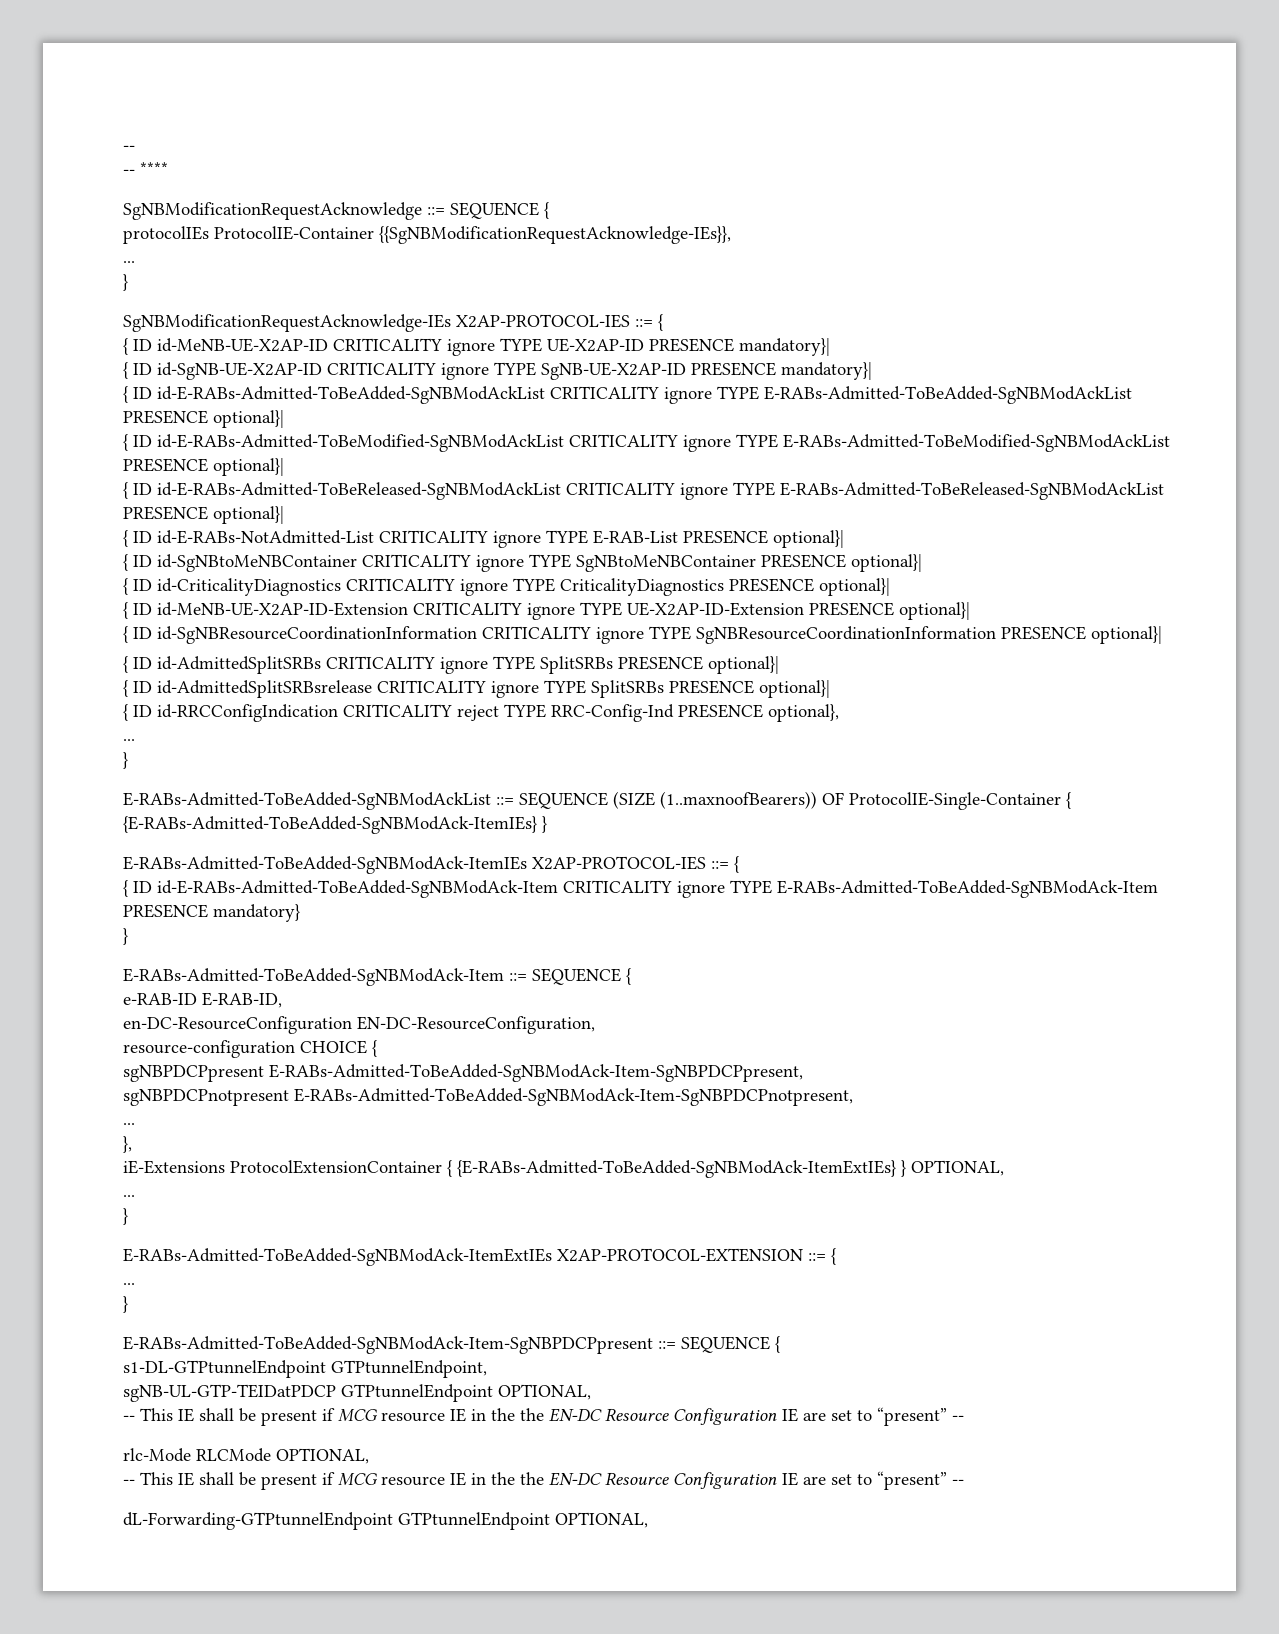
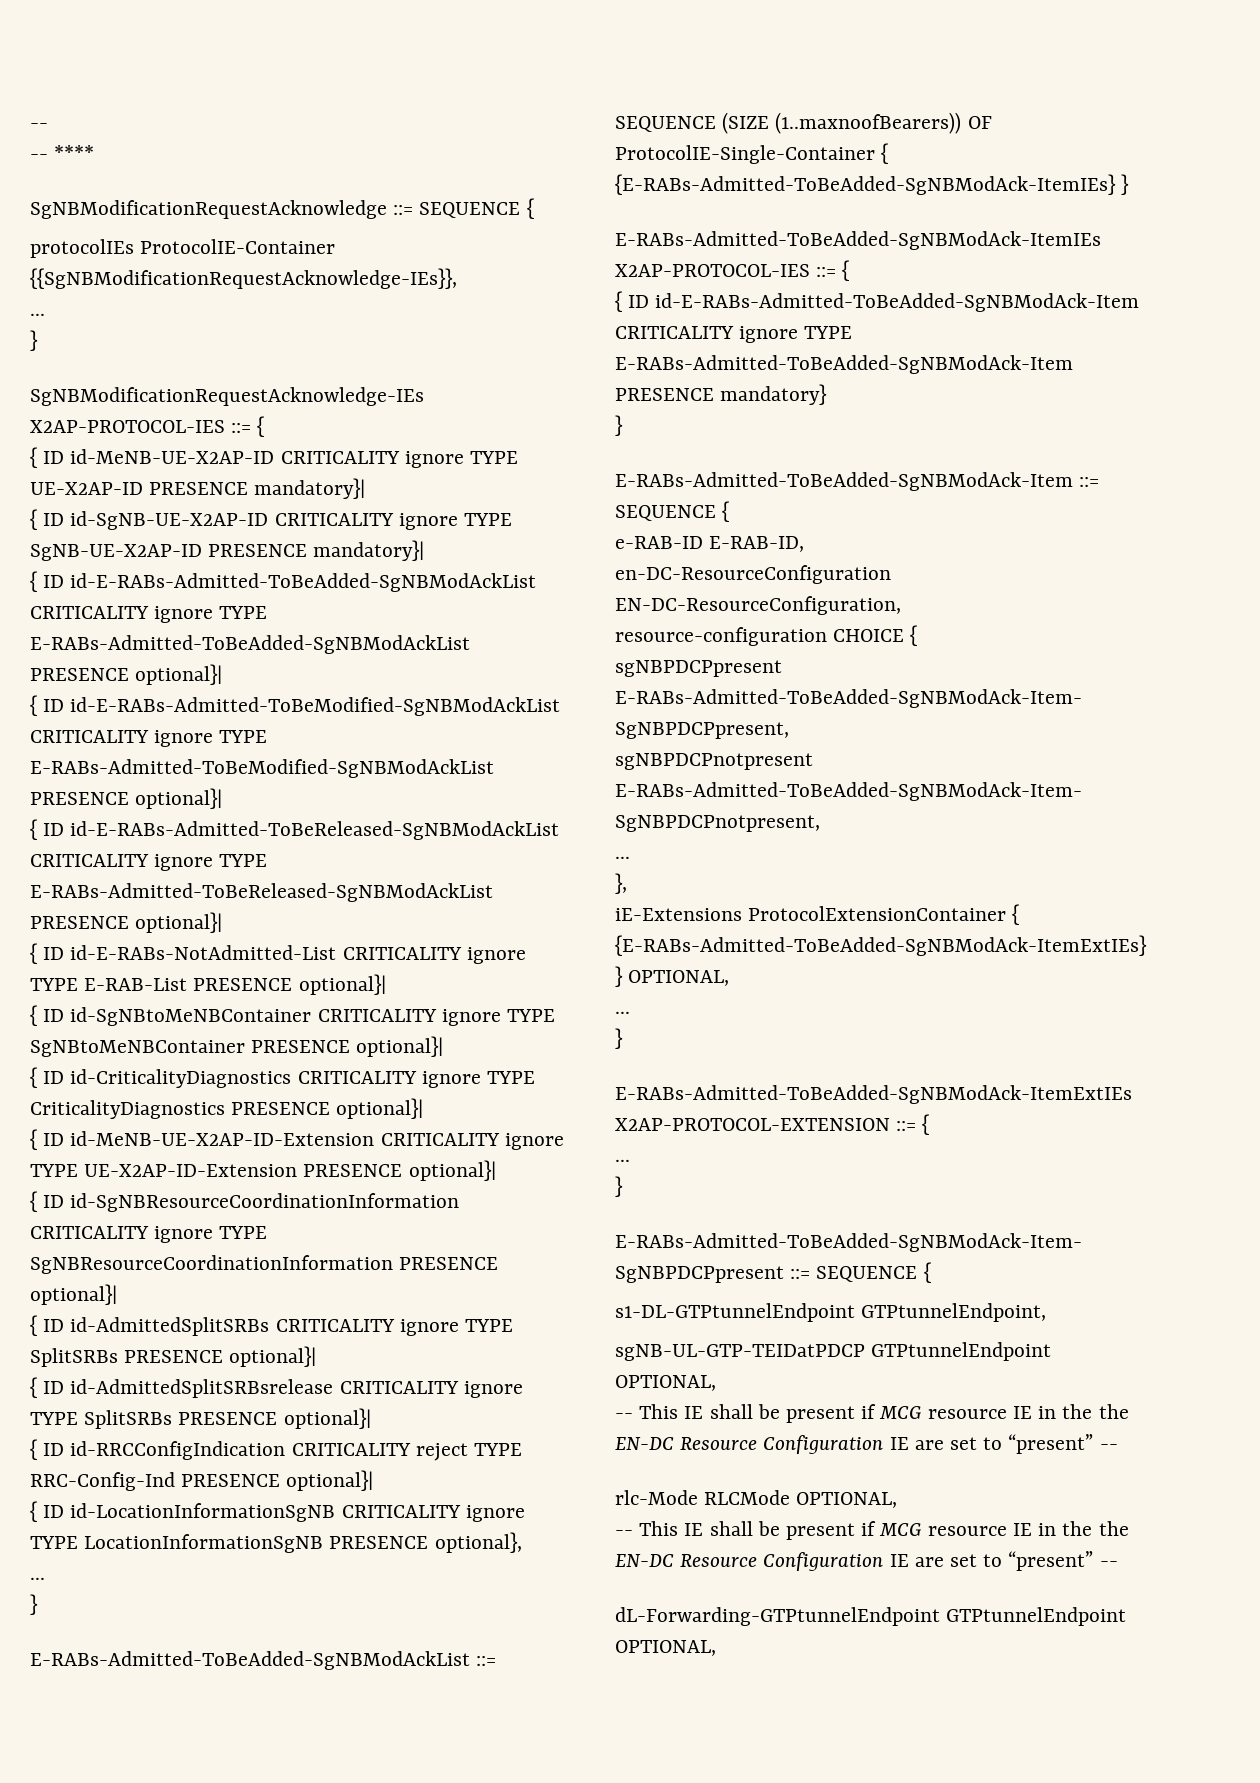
(763, 711) none -> [286,1470,374,1491] [30,1501,525,1522] [30,1534,429,1553] optional}| // { ID id-LocationInformationSgNB CRITICALITY ignore TYPE LocationInformationSgNB PRESENCE

